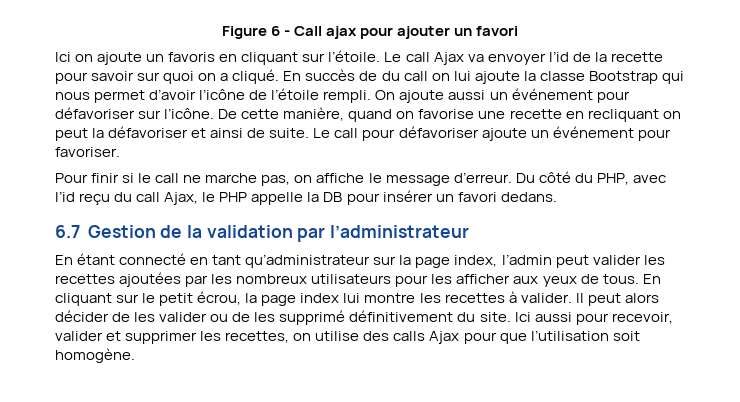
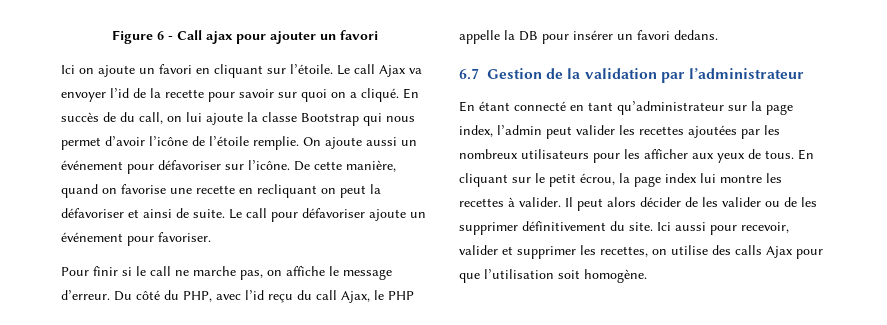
[168,52,216,62] favoris -> [159,64,192,74] favori
[403,71,428,81] call -> [139,112,163,124] call,
[323,90,372,103] rempli. -> [253,136,299,150] remplie.
[279,310,346,325] supprimé -> [459,222,518,235] supprimer

